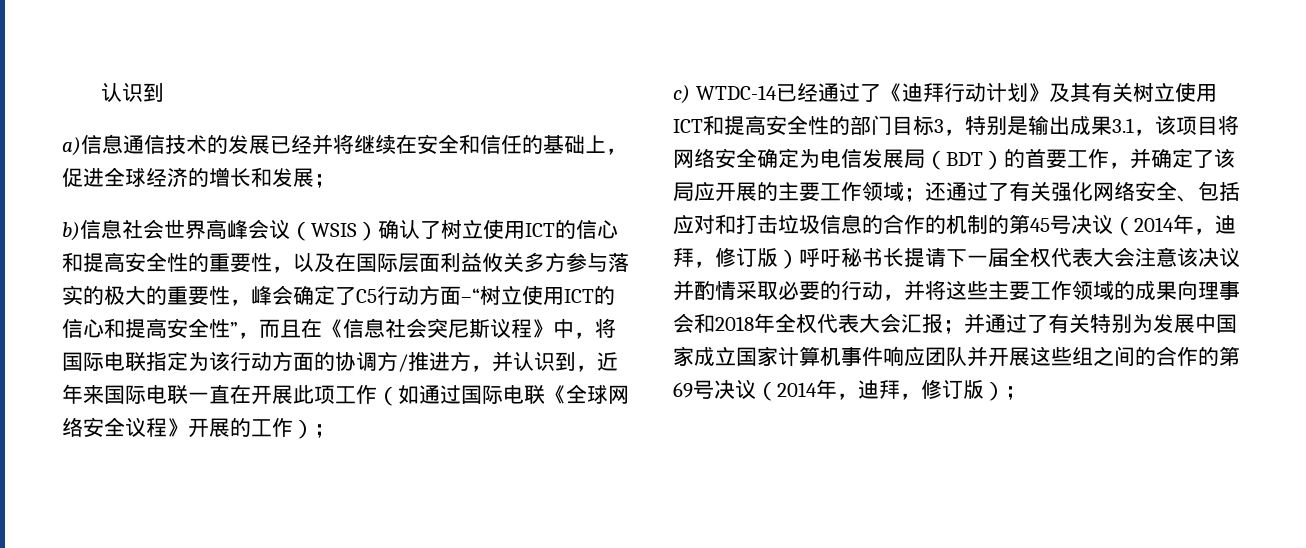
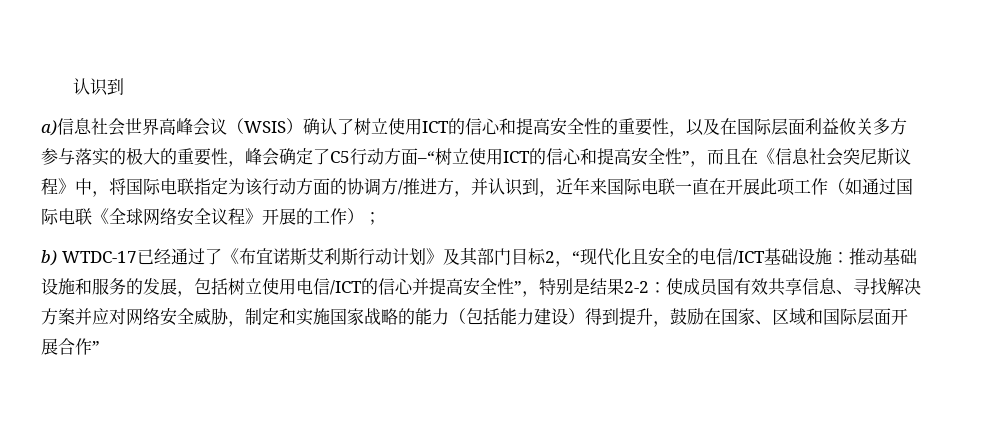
[123,134,627,155] [62,167,335,188] [62,219,122,241] 通信技术的发展已经并将继续在安全和信任的基础上，促进全球经济的增长和发展； // b)信息 -> (92, 126) none
[673,85,777,104] c) WTDC-14 -> [41,250,137,266] b) WTDC-17
[901,82,1217,103] [673,115,1239,136] [673,148,1235,170] [673,181,1240,202] [673,214,1236,236] [673,247,1240,269] [673,280,1240,301] [673,313,1237,334] [673,346,1240,367] [673,379,1026,401] 迪拜行动计划》及其有关树立使用ICT和提高安全性的部门目标3，特别是输出成果3.1，该项目将网络安全确定为电信发展局（BDT）的首要工作，并确定了该局应开展的主要工作领域；还通过了有关强化网络安全、包括应对和打击垃圾信息的合作的机制的第45号决议（2014年，迪拜，修订版）呼吁秘书长提请下一届全权代表大会注意该决议并酌情采取必要的行动，并将这些主要工作领域的成果向理事会和2018年全权代表大会汇报；并通过了有关特别为发展中国家成立国家计算机事件响应团队并开展这些组之间的合作的第69号决议（2014年，迪拜，修订版）； -> [238,247,917,267] [41,278,921,297] [41,308,908,327] [41,338,100,355] 布宜诺斯艾利斯行动计划》及其部门目标2，“现代化且安全的电信/ICT基础设施：推动基础设施和服务的发展，包括树立使用电信/ICT的信心并提高安全性”，特别是结果2-2：使成员国有效共享信息、寻找解决方案并应对网络安全威胁，制定和实施国家战略的能力（包括能力建设）得到提升，鼓励在国家、区域和国际层面开展合作”

